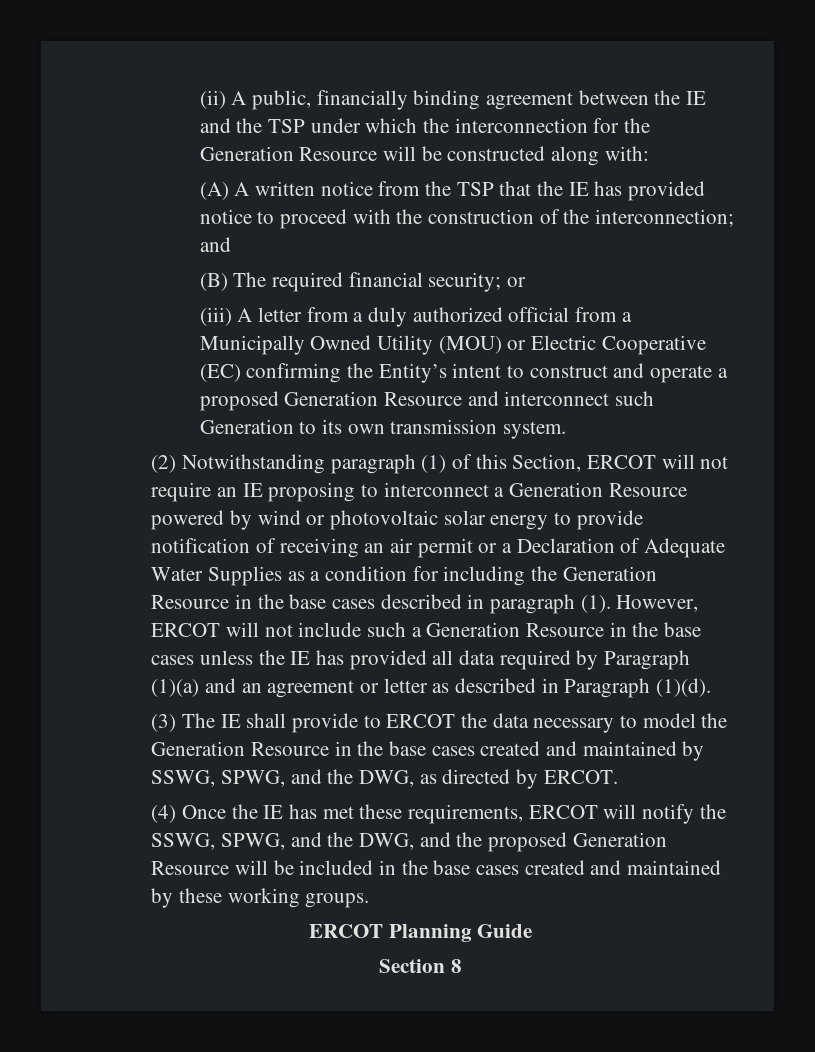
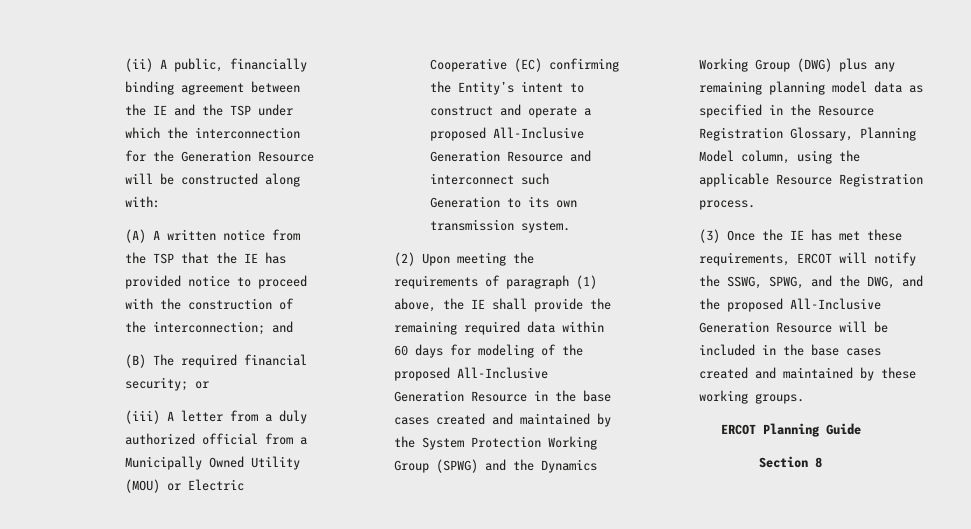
(279, 401) none -> [493,127,585,139] All-Inclusive
[181,454,729,474] [151,482,687,502] [151,510,643,530] [151,538,725,558] [151,566,657,586] [151,594,699,614] [151,622,701,637] [151,650,690,670] [151,678,711,698] [151,713,728,733] Notwithstanding paragraph (1) of this Section, ERCOT will not require an IE proposing to interconnect a Generation Resource powered by wind or photovoltaic solar energy to provide notification of receiving an air permit or a Declaration of Adequate Water Supplies as a condition for including the Generation Resource in the base cases described in paragraph (1). However, ERCOT will not include such a Generation Resource in the base cases unless the IE has provided all data required by Paragraph (1)(a) and an agreement or letter as described in Paragraph (1)(d). // (3) The IE shall provide to ERCOT the data necessary to model the -> [421,252,534,266] [393,275,597,289] [393,298,611,312] [393,321,604,335] [393,344,583,358] [393,367,548,381] Upon meeting the requirements of paragraph (1) above, the IE shall provide the remaining required data within 60 days for modeling of the proposed All-Inclusive
[151,769,618,789] [151,805,177,823] SSWG, SPWG, and the DWG, as directed by ERCOT. // (4) -> [393,436,597,450] [393,459,597,473] [698,58,895,72] [698,81,923,95] [698,104,874,118] [698,127,916,141] [698,150,860,164] [698,173,923,187] [698,200,755,210] [698,229,720,243] the System Protection Working Group (SPWG) and the Dynamics Working Group (DWG) plus any remaining planning model data as specified in the Resource Registration Glossary, Planning Model column, using the applicable Resource Registration process. // (3)
(567, 842) none -> [789,298,881,310] All-Inclusive

